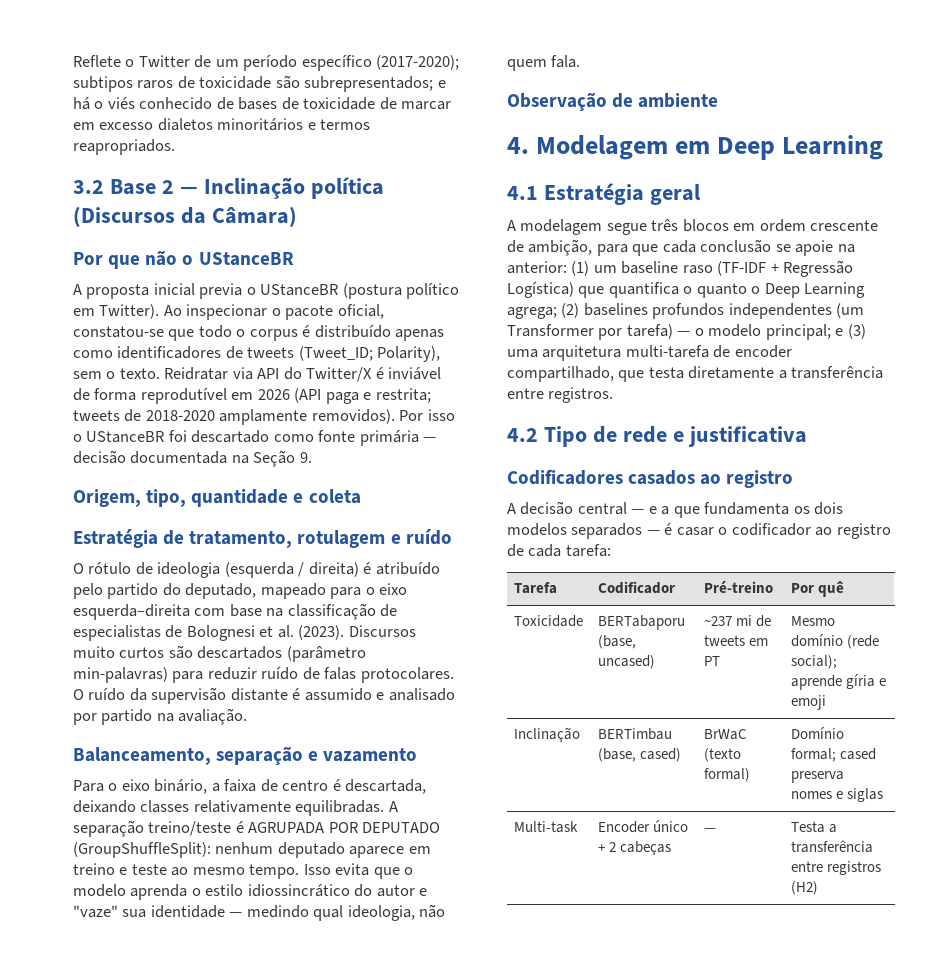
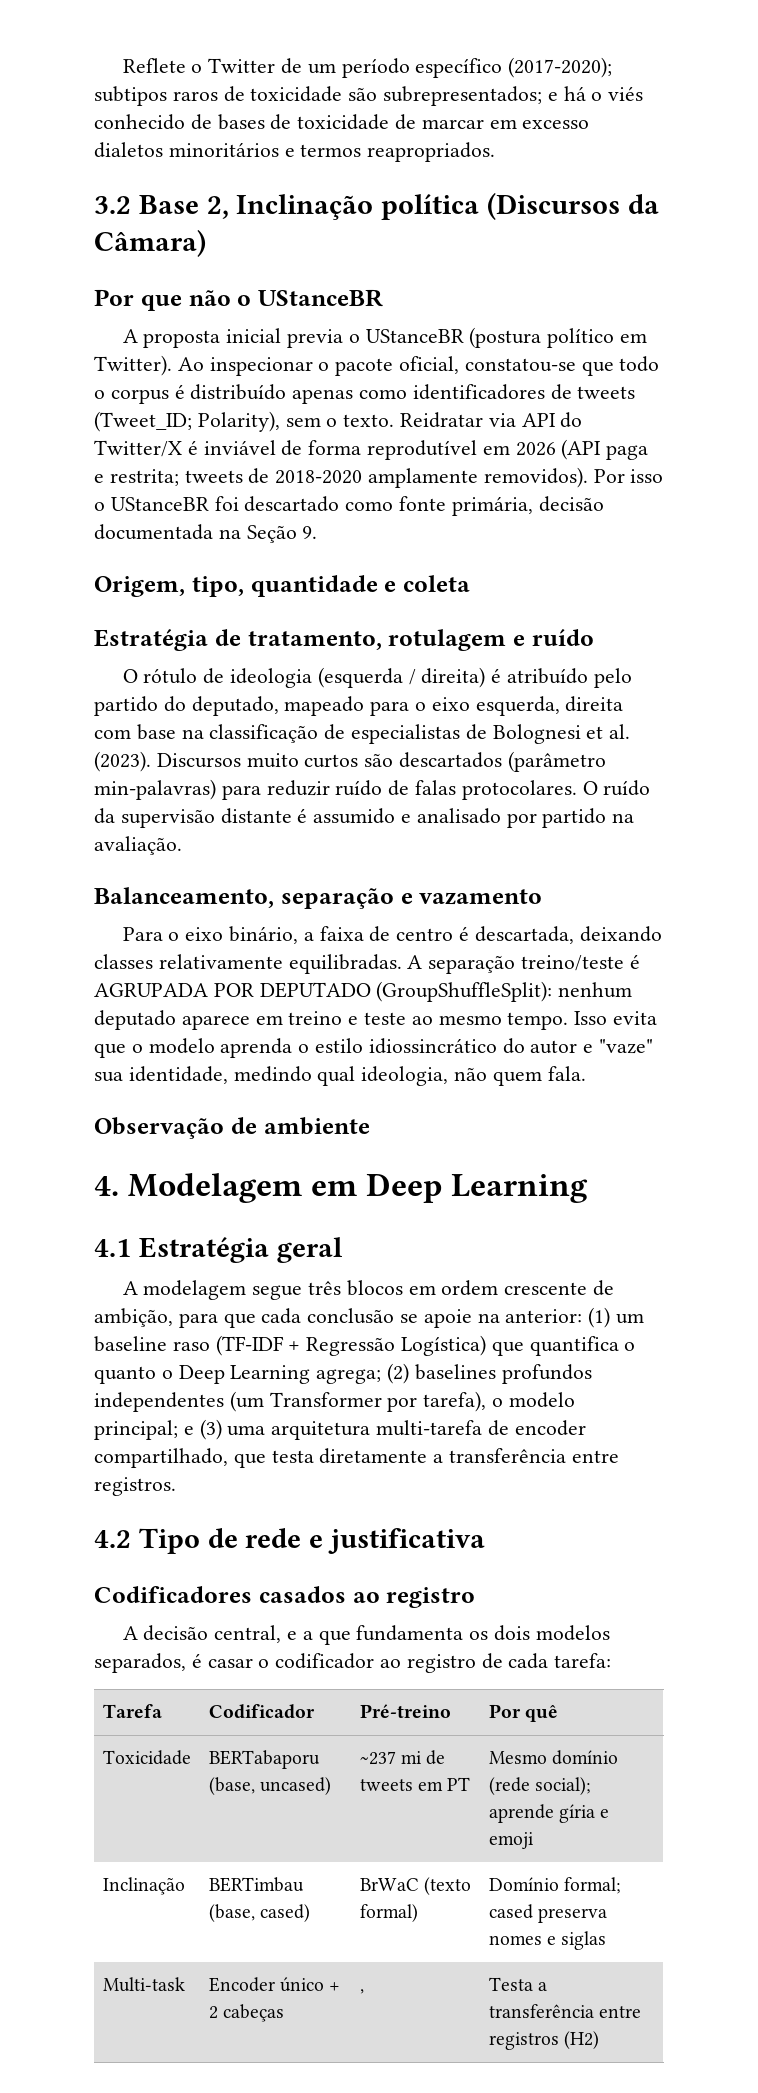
[161,180,198,194] 2 — -> [206,196,229,219] 2,
[359,430,437,446] primária — -> [451,496,533,516] primária,
[73,604,190,620] esquerda–direita -> [475,696,624,716] esquerda, direita
[150,905,243,918] identidade — -> [128,1066,228,1084] identidade,
[626,324,691,339] tarefa) — -> [423,1391,487,1412] tarefa),
[577,502,645,515] central — -> [214,1625,282,1643] central,
[571,523,660,539] separados — -> [94,1653,186,1673] separados,
[704,828,717,832] — -> [359,1989,364,1994] ,

